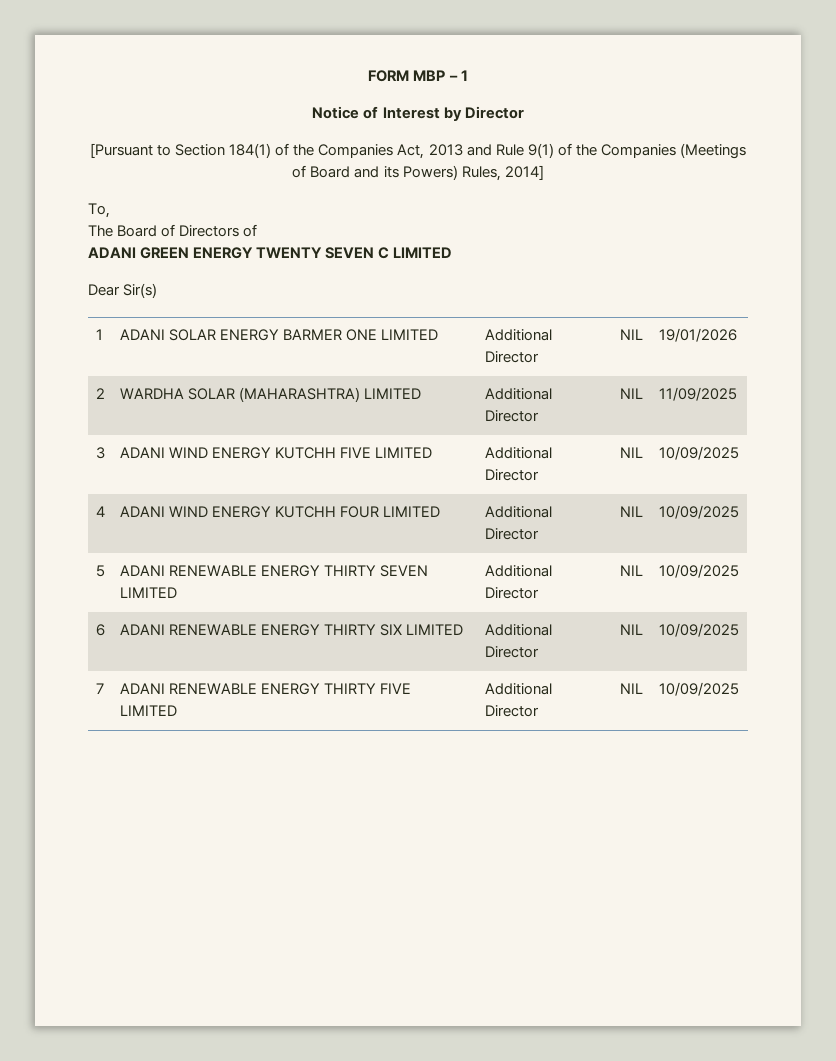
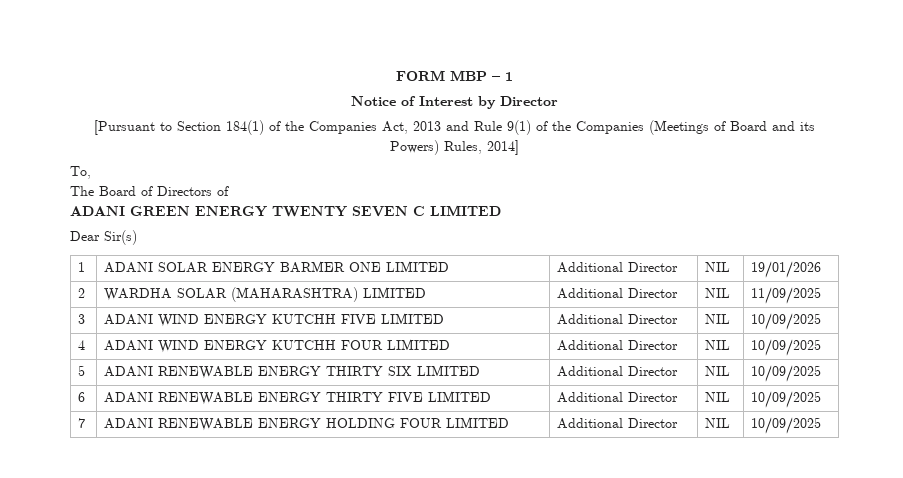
[379,565,428,577] SEVEN -> [388,366,413,376] SIX
[379,624,402,636] SIX -> [388,392,424,402] FIVE
[323,683,411,694] THIRTY FIVE -> [326,418,443,428] HOLDING FOUR

